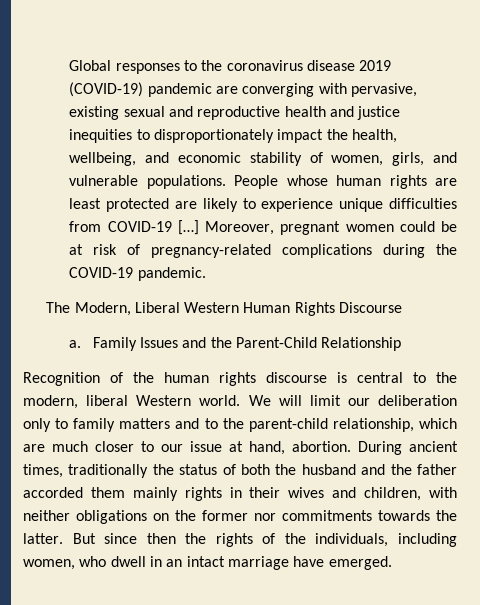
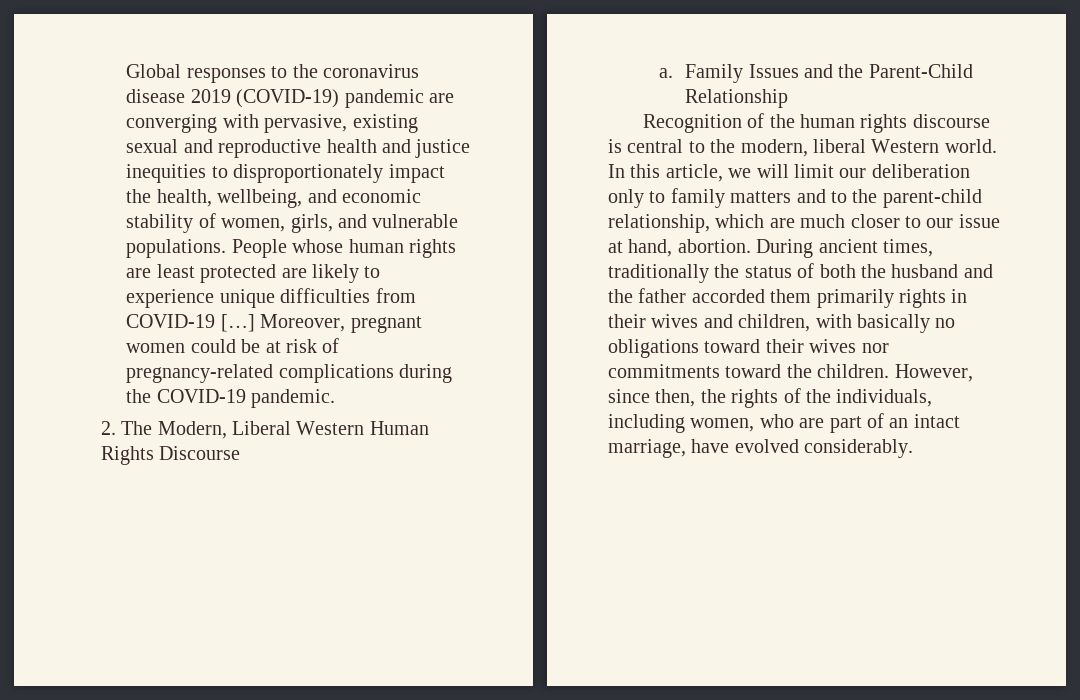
(206, 274) none -> [100,421,116,435] 2.
[248,395,271,406] We -> [608,164,752,182] In this article, we
[132,487,178,501] mainly -> [816,289,894,308] primarily
[23,510,457,524] [23,533,176,544] neither obligations on the former nor commitments towards the latter. But since then -> [857,314,956,333] [608,339,889,358] [608,364,973,382] [608,389,696,407] basically no obligations toward their wives nor commitments toward the children. However, since then,
[110,556,392,570] dwell in an intact marriage have emerged. -> [799,413,960,433] [608,439,914,458] are part of an intact marriage, have evolved considerably.

